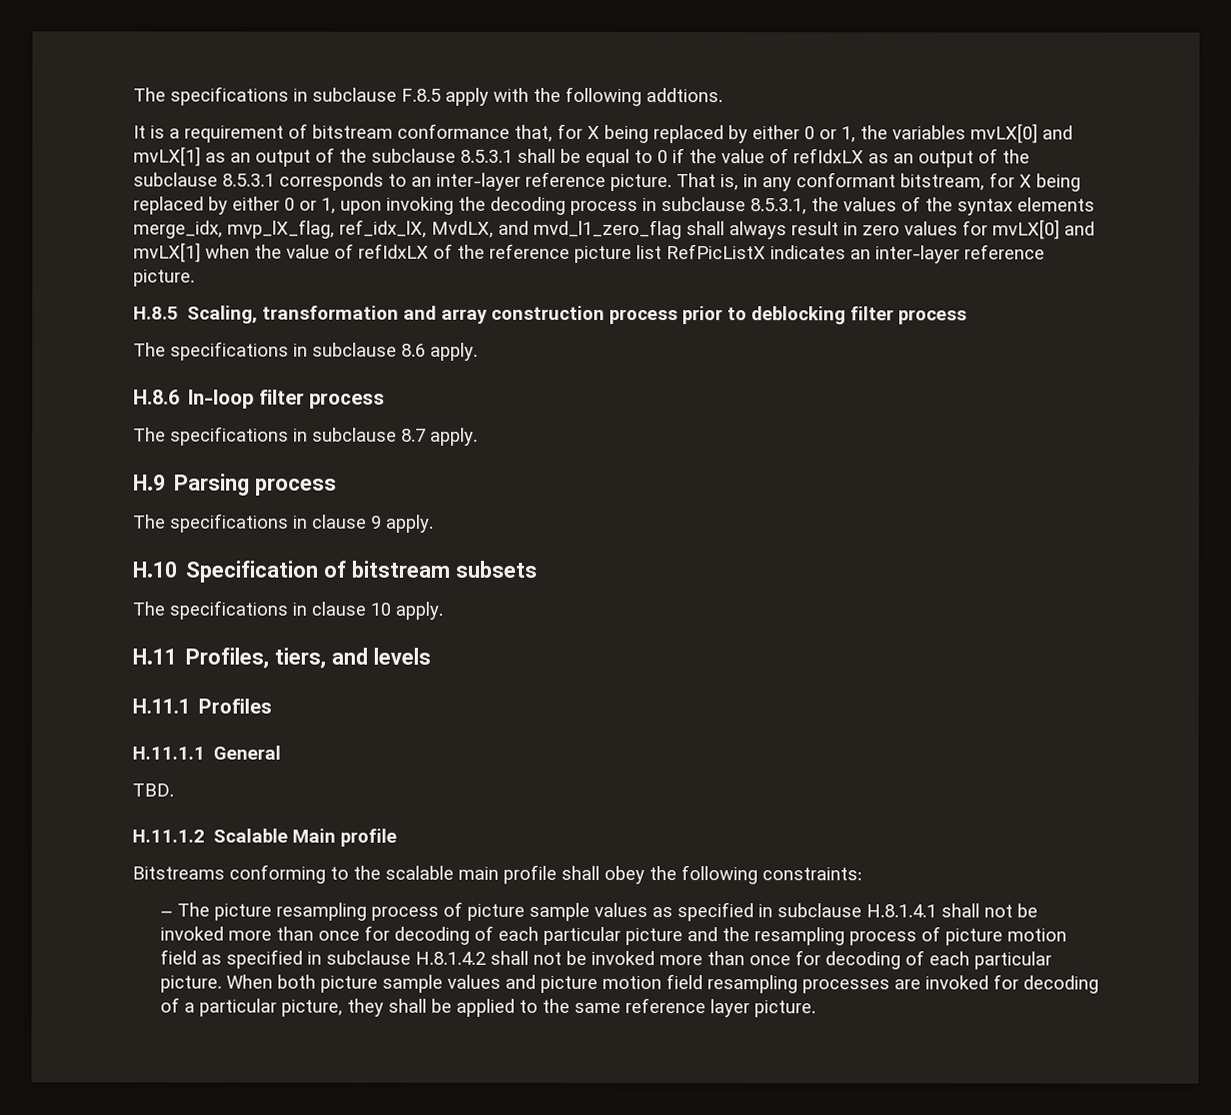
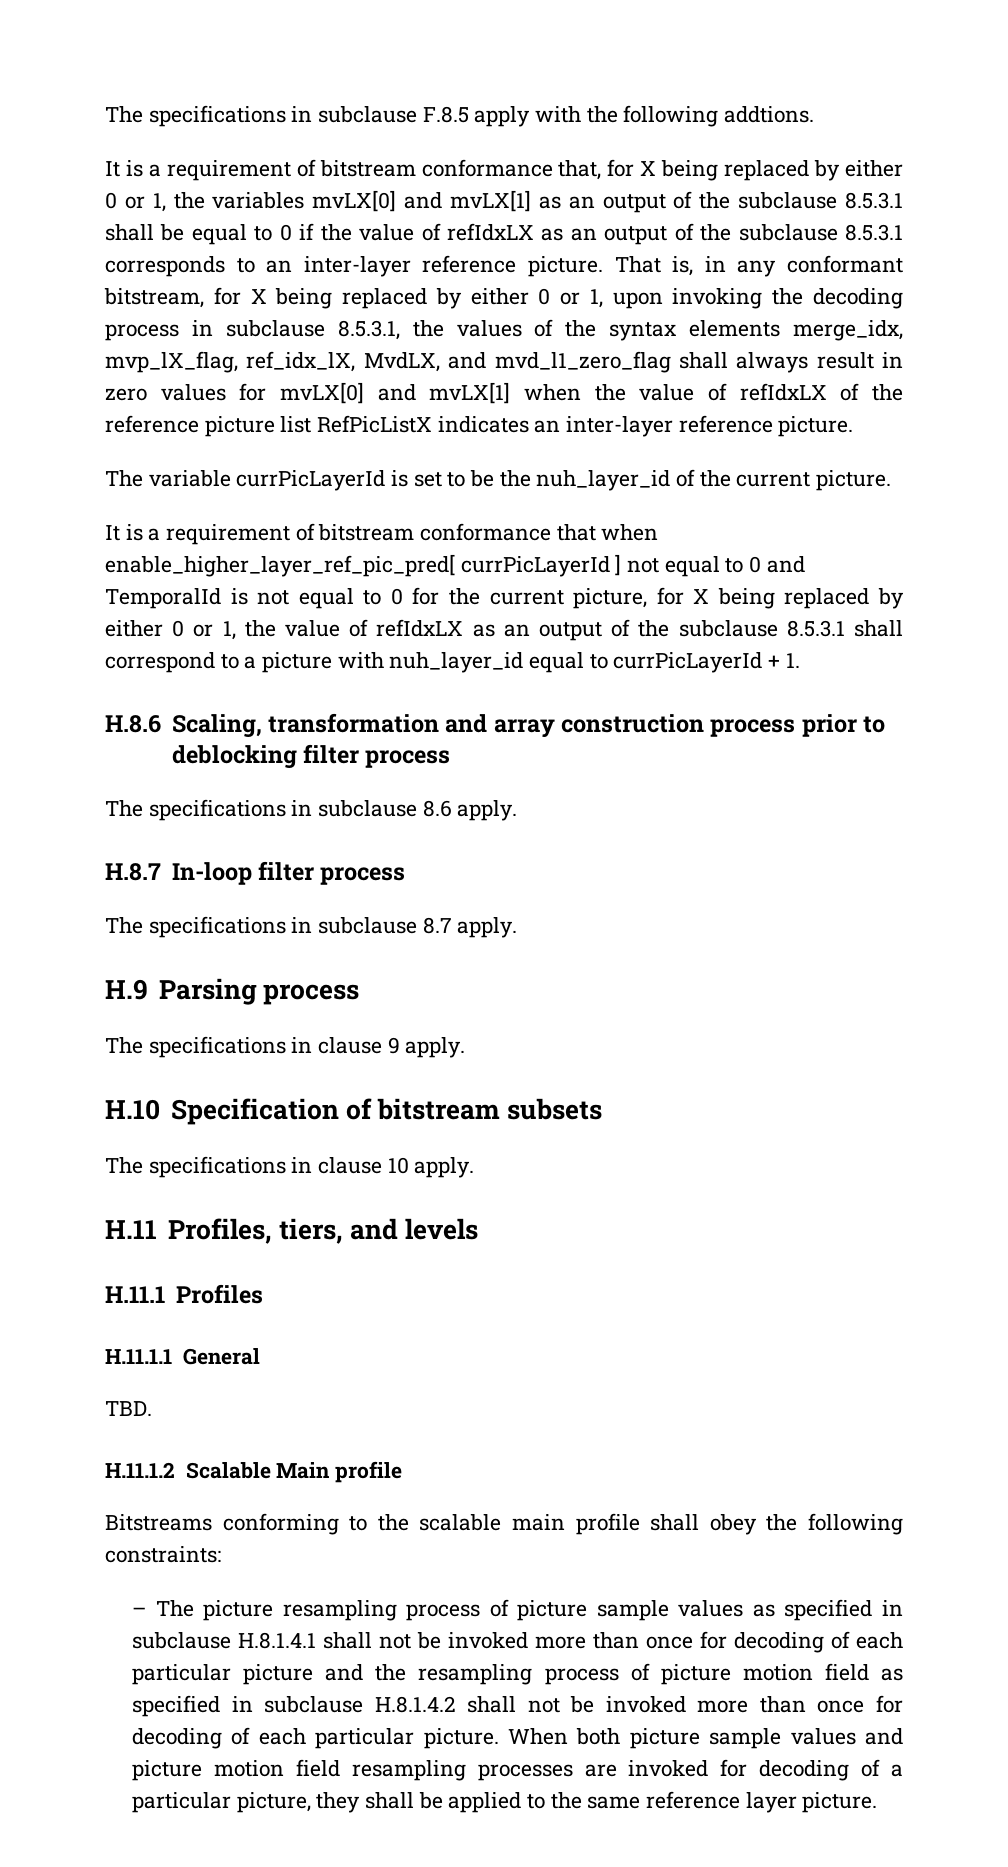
[133,306,179,320] H.8.5 -> [105,469,892,491] [105,523,659,545] [105,554,805,577] [105,587,904,609] [105,619,903,641] [105,652,800,673] [105,715,161,733] The variable currPicLayerId is set to be the nuh_layer_id of the current picture. // It is a requirement of bitstream conformance that when enable_higher_layer_ref_pic_pred[ currPicLayerId ] not equal to 0 and TemporalId is not equal to 0 for the current picture, for X being replaced by either 0 or 1, the value of refIdxLX as an output of the subclause 8.5.3.1 shall correspond to a picture with nuh_layer_id equal to currPicLayerId + 1. // H.8.6
[133,389,180,405] H.8.6 -> [105,863,161,881] H.8.7

